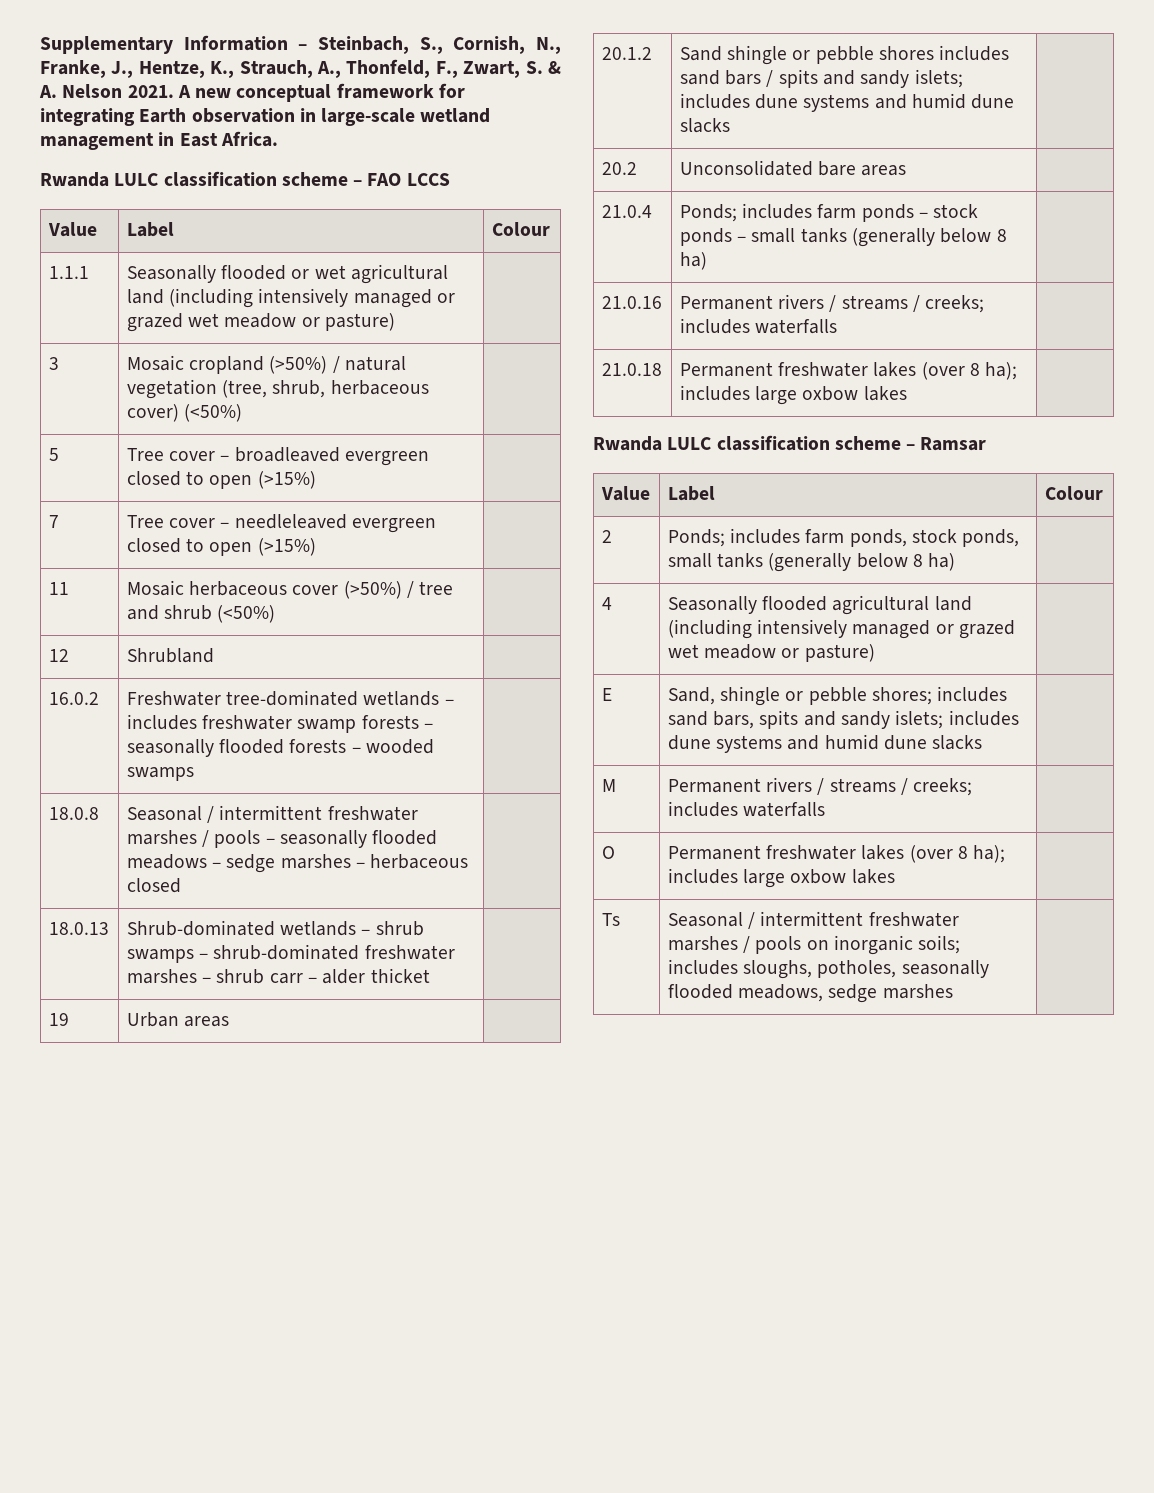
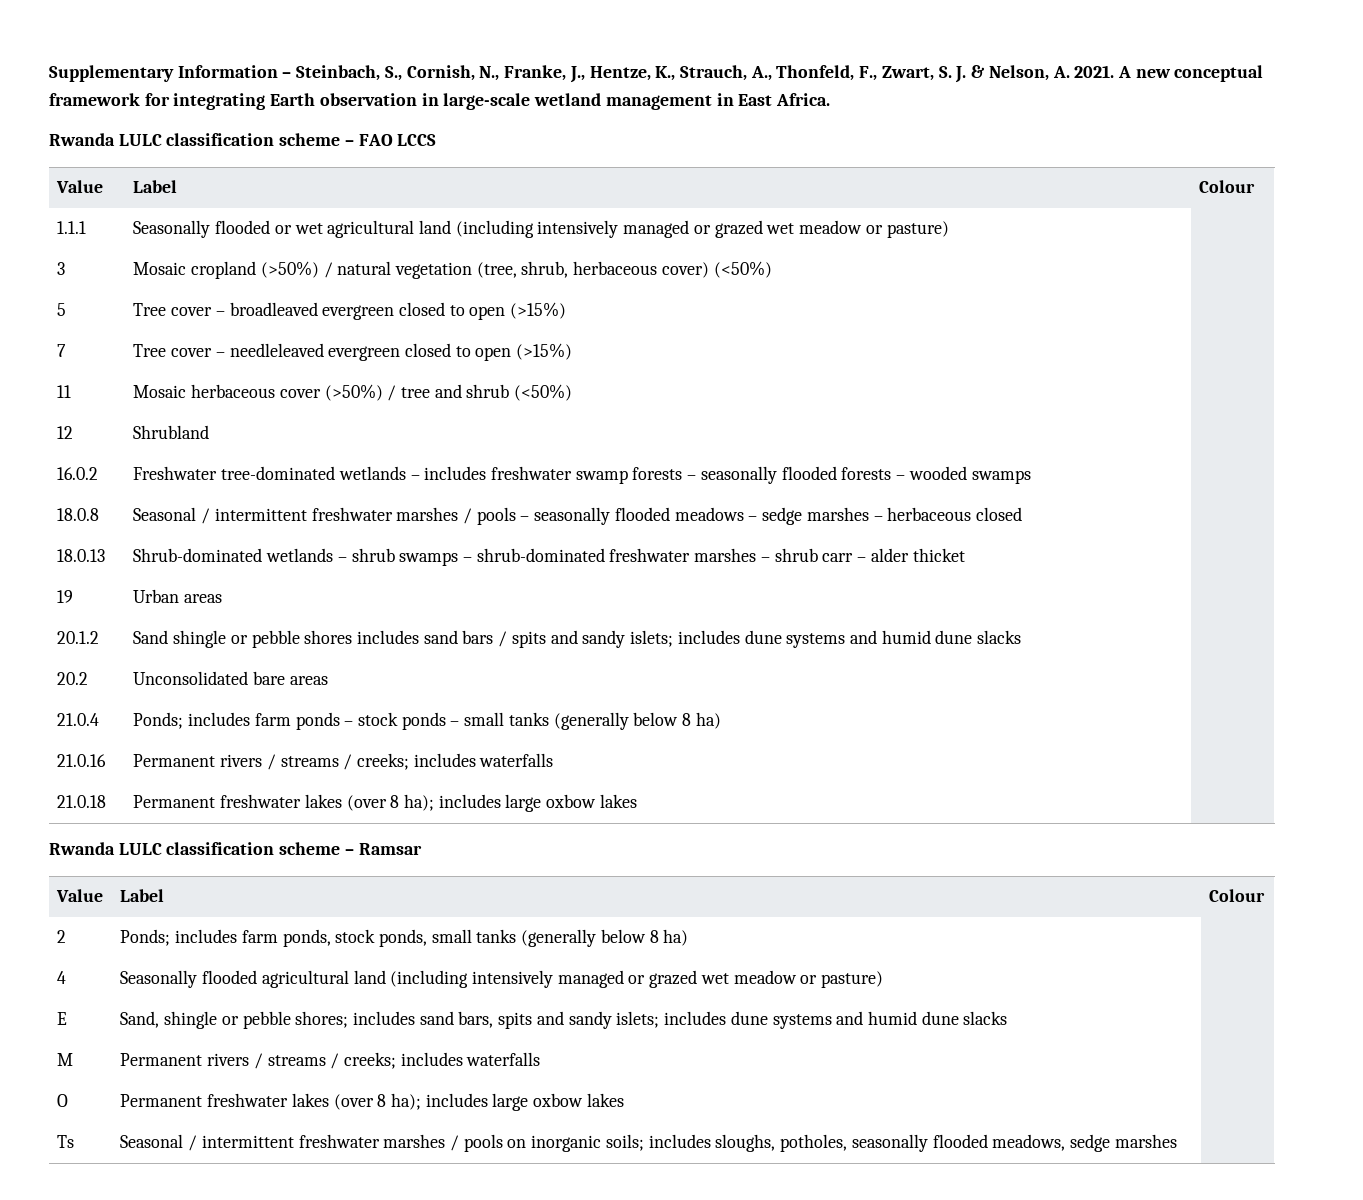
[547,61,561,74] [39,84,123,98] & A. Nelson -> [955,65,1070,83] J. & Nelson, A.

